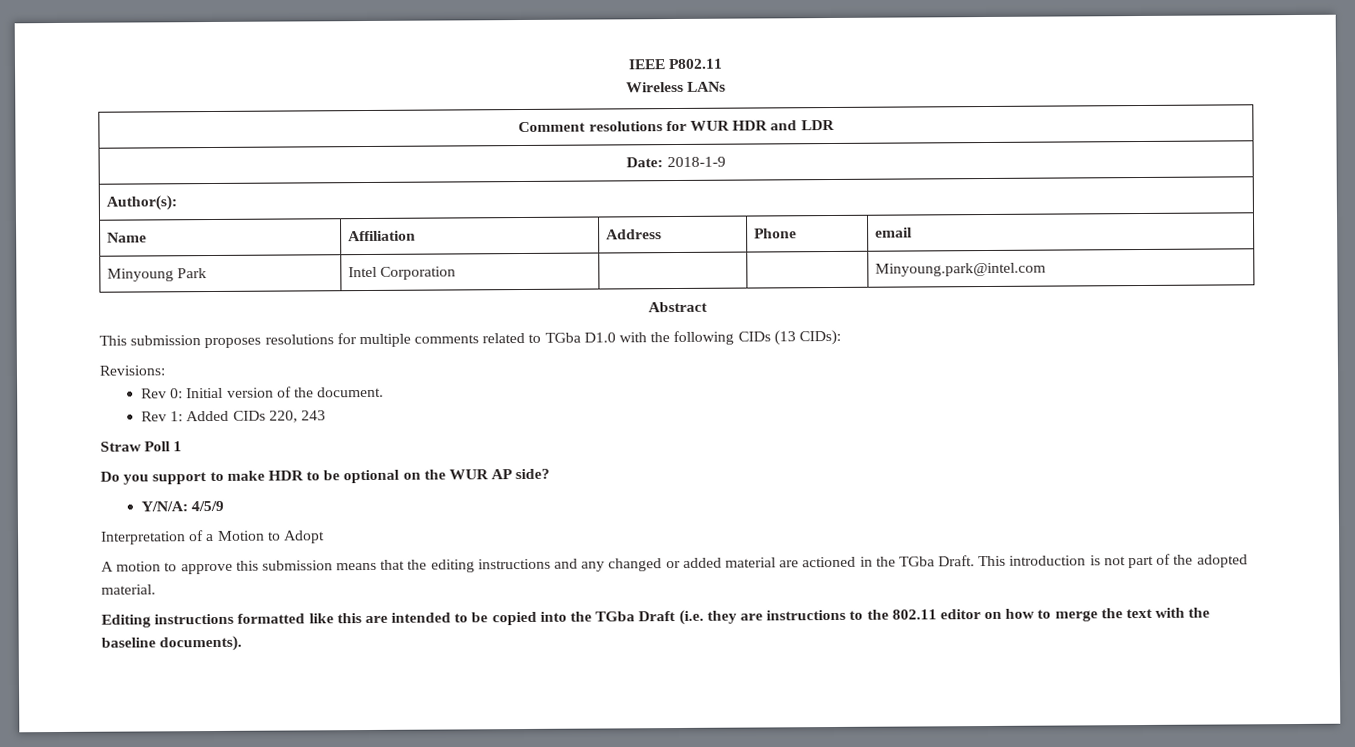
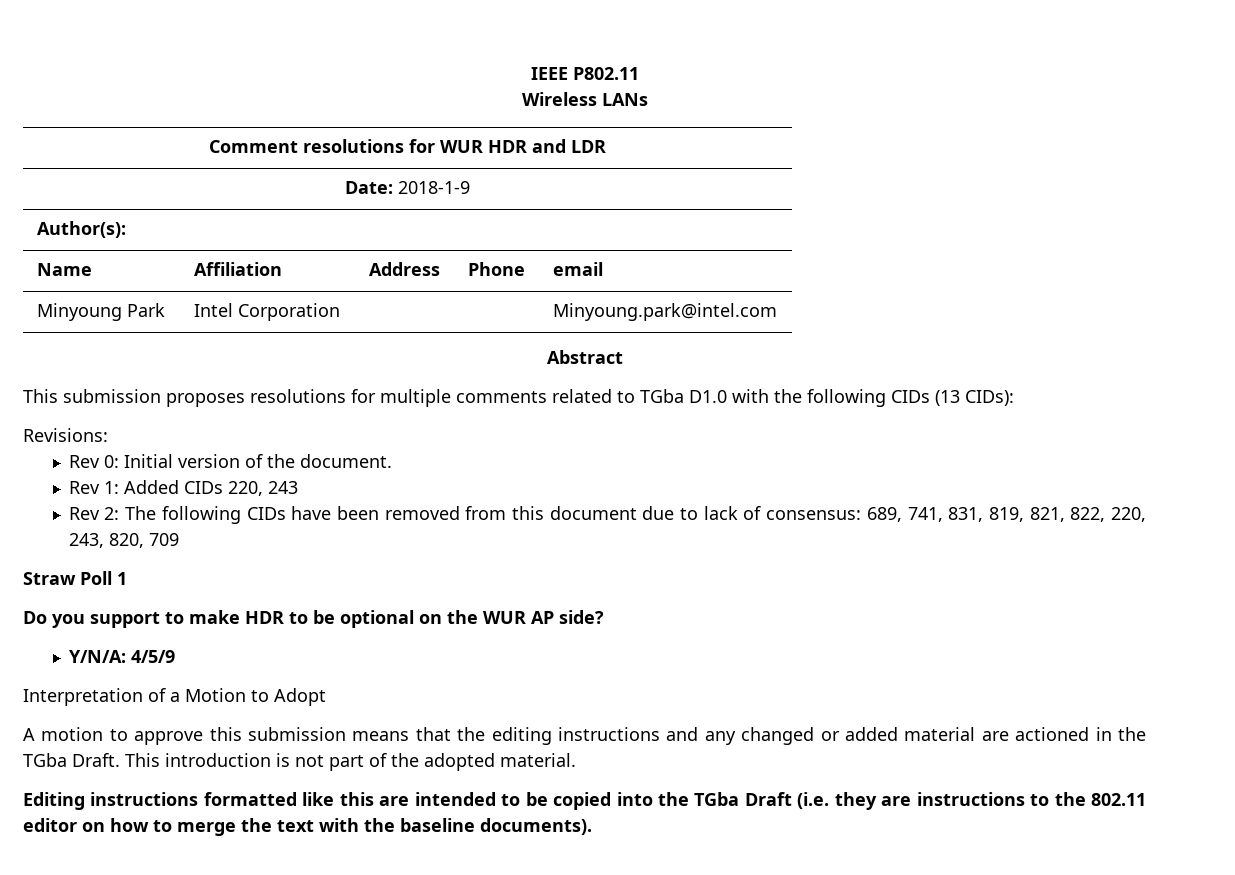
(327, 415) none -> [68,506,1147,524] [68,533,179,548] // Rev 2: The following CIDs have been removed from this document due to lack of consensus: 689, 741, 831, 819, 821, 822, 220, 243, 820, 709

